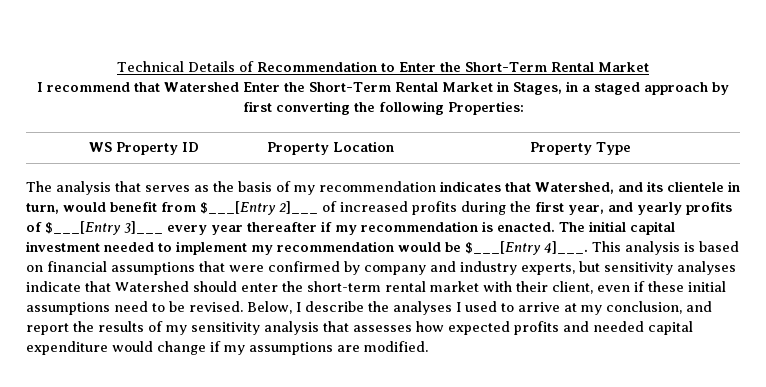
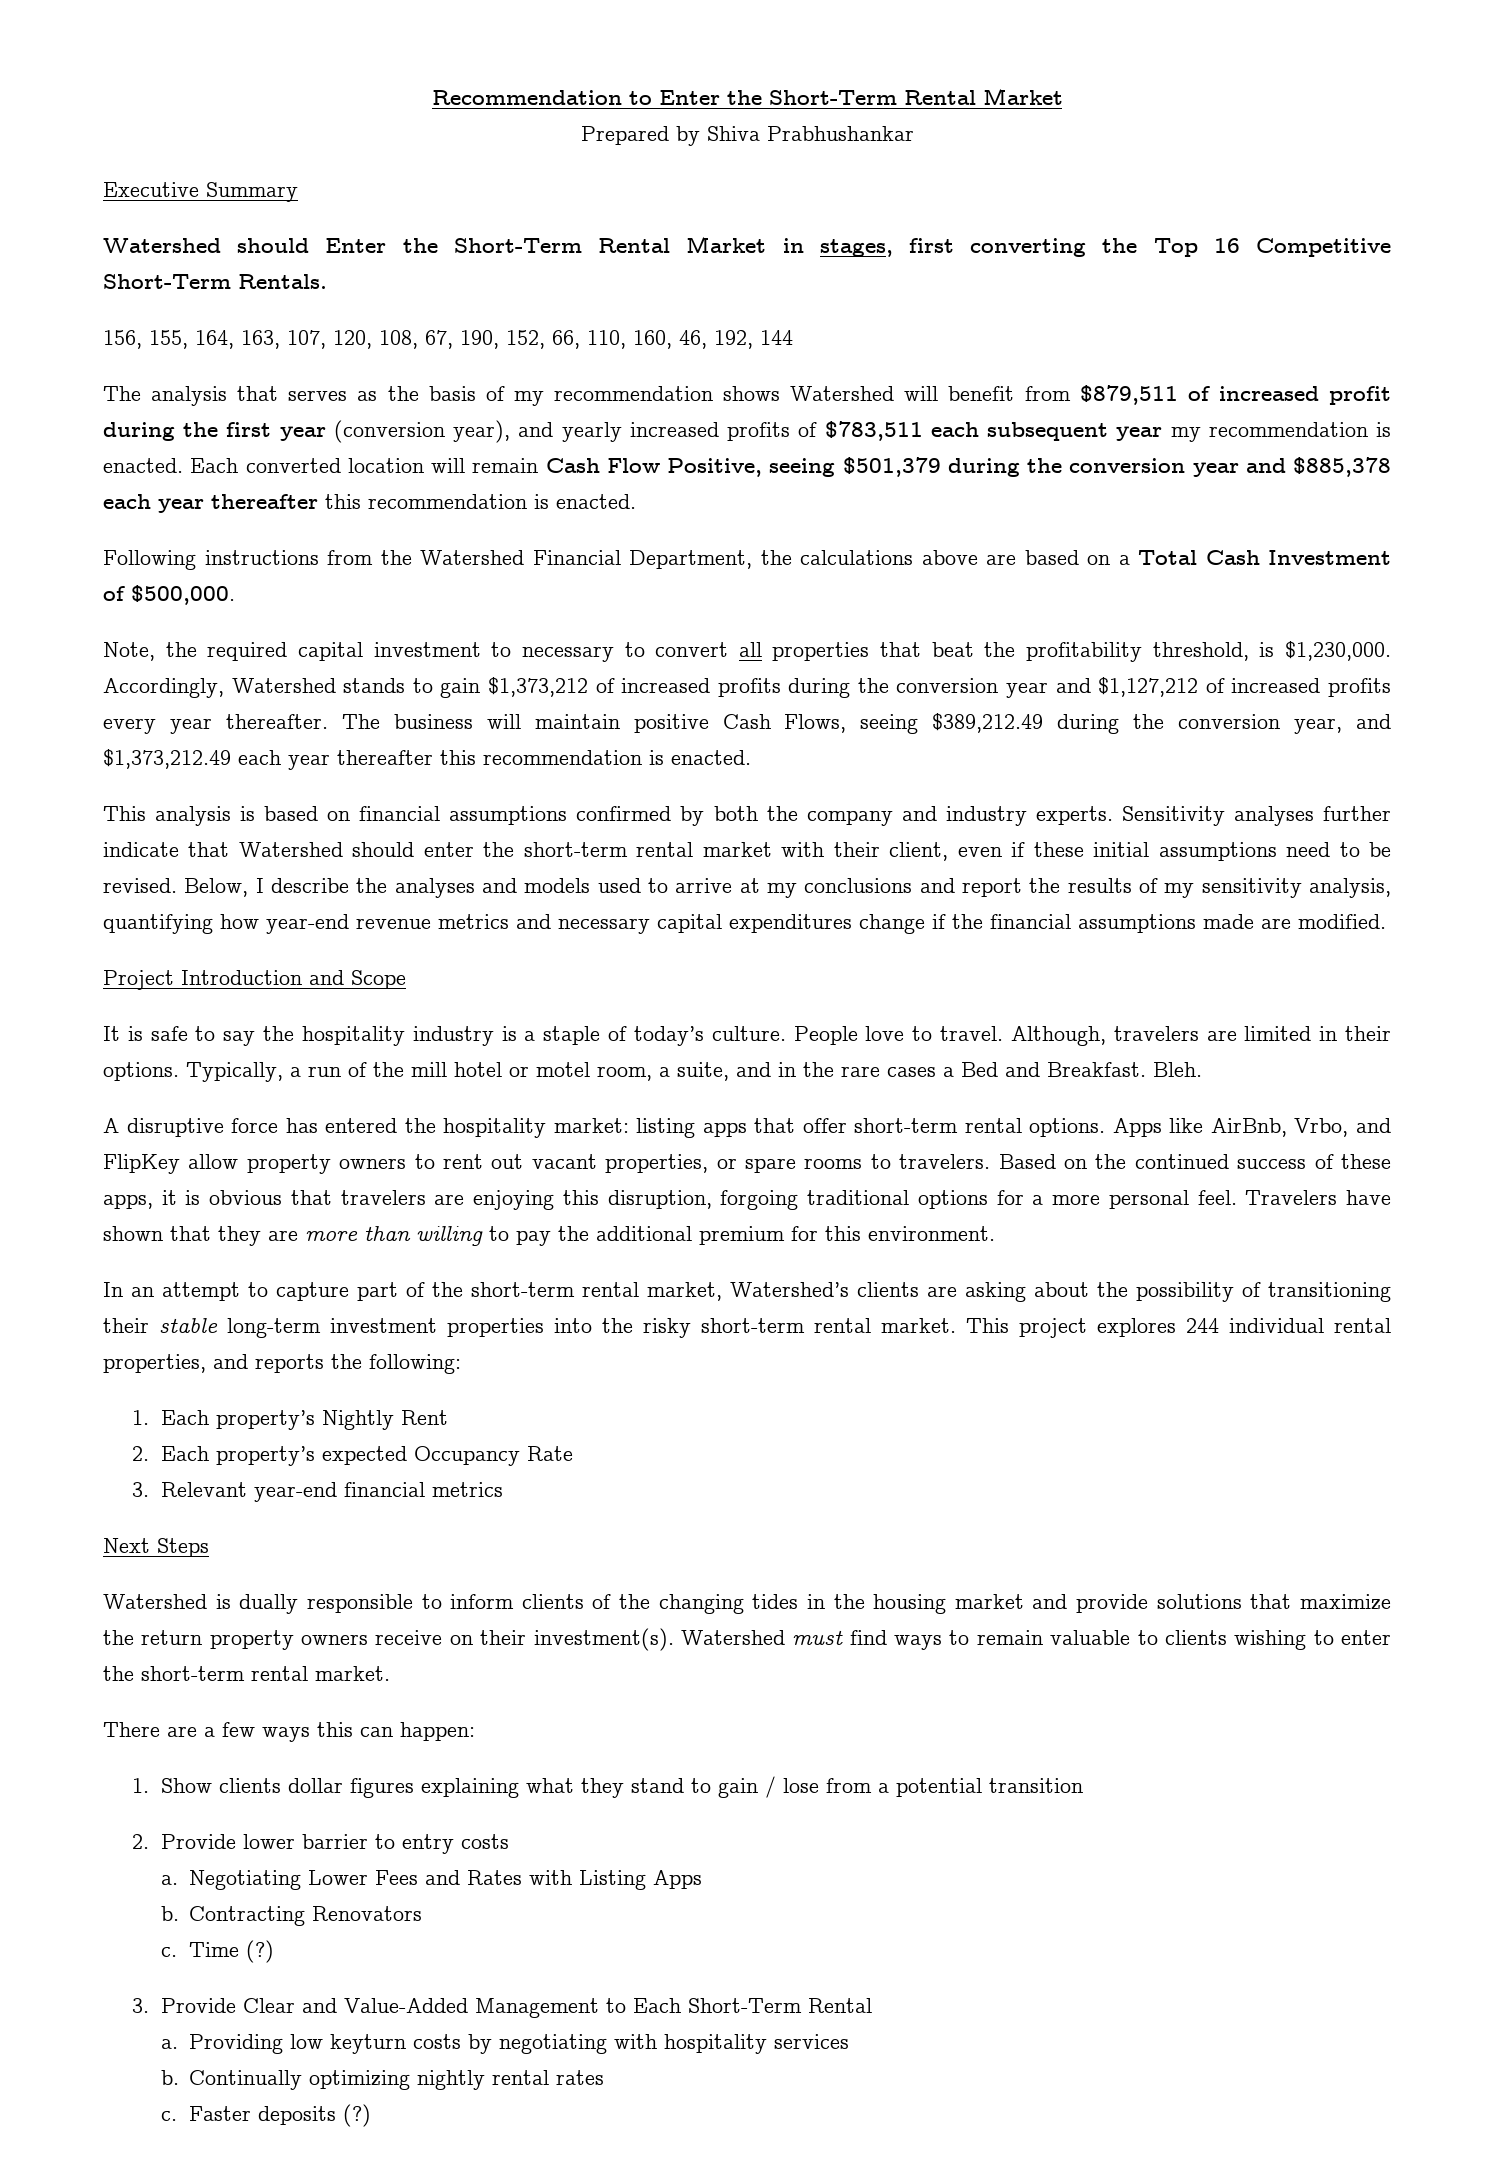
[117,61,254,72] Technical Details of -> (431, 97) none
[37,82,240,92] I recommend that Watershed -> [580,126,914,146] [103,182,298,202] [103,238,310,253] Prepared by Shiva Prabhushankar // Executive Summary // Watershed should
[512,81,729,95] [242,101,524,115] [88,142,199,155] [267,141,395,155] [530,142,632,155] Stages, in a staged approach by first converting the following Properties: // WS Property ID | Property Location | Property Type -> [819,238,1391,257] [103,274,327,289] [103,330,793,349] stages, first converting the Top 16 Competitive Short-Term Rentals. // 156, 155, 164, 163, 107, 120, 108, 67, 190, 152, 66, 110, 160, 46, 192, 144
[440,181,740,194] [26,201,318,215] indicates that Watershed, and its clientele in turn, would benefit from $___[Entry 2]___ -> [723,385,1391,405] [103,420,1392,443] [103,457,1391,477] [103,494,636,513] [103,550,1391,570] [103,585,235,605] [103,641,1392,662] [103,677,588,698] shows Watershed will benefit from $879,511 of increased profit during the first year (conversion year), and yearly increased profits of $783,511 each subsequent year my recommendation is enacted. Each converted location will remain Cash Flow Positive, seeing $501,379 during the conversion year and $885,378 each year thereafter this recommendation is enacted. // Following instructions from the Watershed Financial Department, the calculations above are based on a Total Cash Investment of $500,000. // Note, the required capital investment to necessary to convert all properties that beat the profitability threshold, is $1,230,000. Accordingly, Watershed stands to gain $1,373,212
[535,201,732,215] [26,221,675,235] [26,241,588,255] first year, and yearly profits of $___[Entry 3]___ every year thereafter if my recommendation is enacted. The initial capital investment needed to implement my recommendation would be $___[Entry 4]___. -> [896,677,1391,698] [103,713,1391,734] [103,749,751,770] conversion year and $1,127,212 of increased profits every year thereafter. The business will maintain positive Cash Flows, seeing $389,212.49 during the conversion year, and $1,373,212.49 each year thereafter this recommendation is enacted. //
[199,261,736,275] that were confirmed by company and industry experts, but sensitivity analyses -> [576,806,1391,826] confirmed by both the company and industry experts. Sensitivity analyses further
[456,302,461,312] I -> [482,878,591,893] and models
[606,301,682,314] conclusion, -> [804,878,913,893] conclusions
[264,321,693,335] [26,341,428,355] analysis that assesses how expected profits and needed capital expenditure would change if my assumptions are modified. -> [1309,878,1391,898] [103,914,1386,934] [103,970,406,990] [103,1026,1392,1046] [103,1062,1202,1082] [103,1118,1391,1138] [103,1154,1391,1174] [103,1190,1391,1210] [103,1226,995,1246] [103,1282,1391,1302] [103,1318,1391,1338] [103,1354,461,1374] [131,1410,448,1430] [131,1446,573,1466] [131,1482,503,1502] [103,1538,209,1557] [103,1594,1391,1614] [103,1628,1392,1651] [103,1666,390,1681] [103,1722,475,1742] [131,1776,1083,1798] [131,1834,509,1854] [160,1870,703,1890] [160,1906,423,1926] [160,1940,275,1963] [131,1998,872,2018] [160,2034,850,2054] [160,2070,605,2090] [160,2104,372,2127] analysis, quantifying how year-end revenue metrics and necessary capital expenditures change if the financial assumptions made are modified. // Project Introduction and Scope // It is safe to say the hospitality industry is a staple of today’s culture. People love to travel. Although, travelers are limited in their options. Typically, a run of the mill hotel or motel room, a suite, and in the rare cases a Bed and Breakfast. Bleh. // A disruptive force has entered the hospitality market: listing apps that offer short-term rental options. Apps like AirBnb, Vrbo, and FlipKey allow property owners to rent out vacant properties, or spare rooms to travelers. Based on the continued success of these apps, it is obvious that travelers are enjoying this disruption, forgoing traditional options for a more personal feel. Travelers have shown that they are more than willing to pay the additional premium for this environment. // In an attempt to capture part of the short-term rental market, Watershed’s clients are asking about the possibility of transitioning their stable long-term investment properties into the risky short-term rental market. This project explores 244 individual rental properties, and reports the following: // 1. Each property’s Nightly Rent // 2. Each property’s expected Occupancy Rate // 3. Relevant year-end financial metrics // Next Steps // Watershed is dually responsible to inform clients of the changing tides in the housing market and provide solutions that maximize the return property owners receive on their investment(s). Watershed must find ways to remain valuable to clients wishing to enter the short-term rental market. // There are a few ways this can happen: // 1. Show clients dollar figures explaining what they stand to gain / lose from a potential transition // 2. Provide lower barrier to entry costs // a. Negotiating Lower Fees and Rates with Listing Apps // b. Contracting Renovators // c. Time (?) // 3. Provide Clear and Value-Added Management to Each Short-Term Rental // a. Providing low keyturn costs by negotiating with hospitality services // b. Continually optimizing nightly rental rates // c. Faster deposits (?)

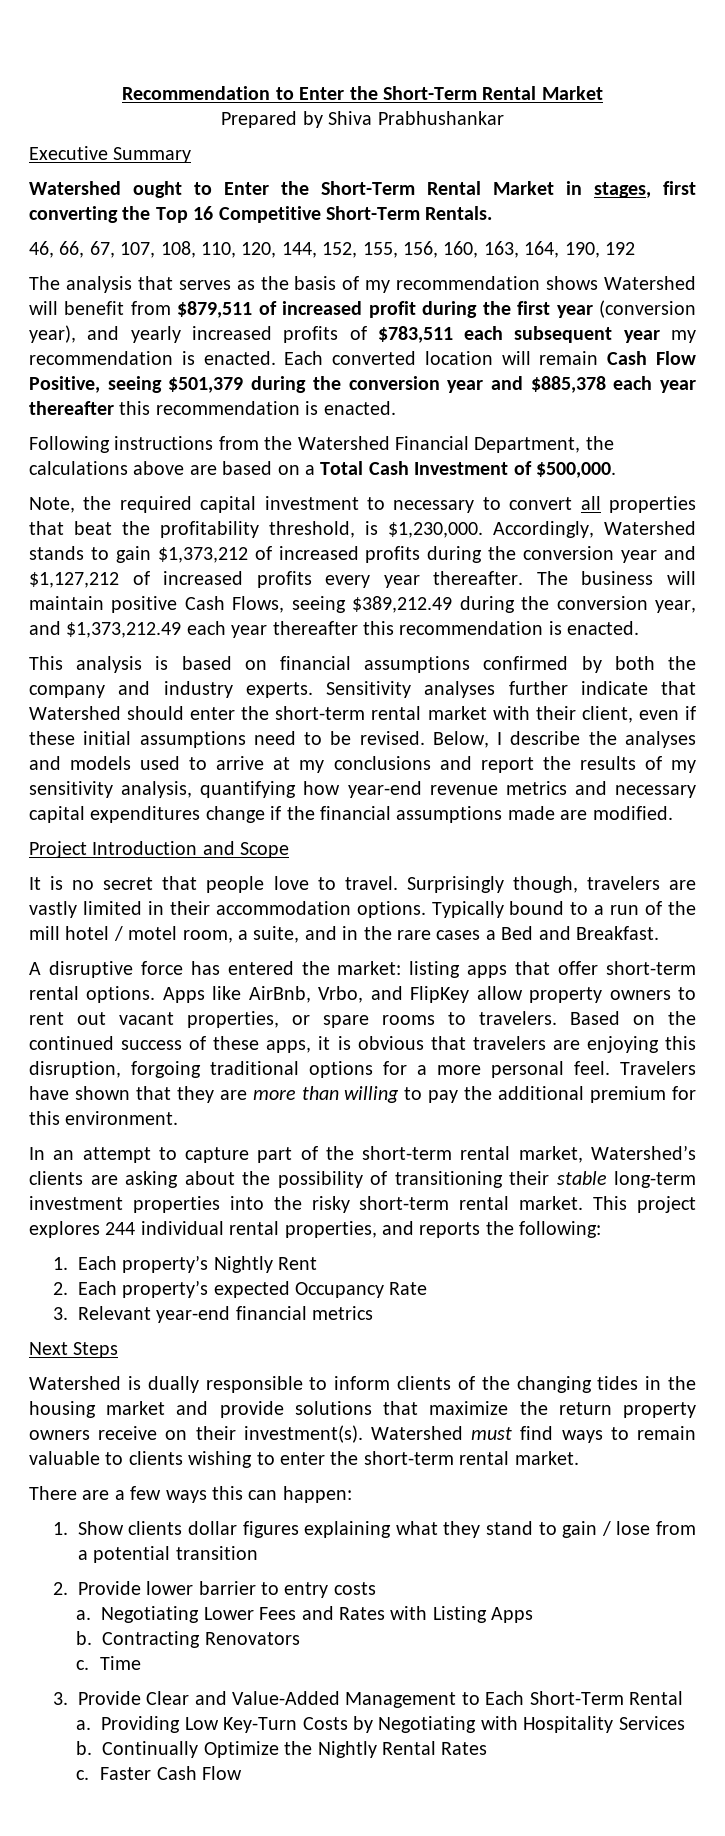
[237,238,310,253] should -> [133,181,212,198] ought to
[103,330,793,349] 156, 155, 164, 163, 107, 120, 108, 67, 190, 152, 66, 110, 160, 46, 192, 144 -> [29,241,635,258] 46, 66, 67, 107, 108, 110, 120, 144, 152, 155, 156, 160, 163, 164, 190, 192
[150,1026,858,1046] safe to say the hospitality industry is a staple of today’s culture. People -> [72,876,265,893] no secret that people
[1010,1026,1237,1046] Although, travelers are -> [406,876,696,893] [29,901,77,918] Surprisingly though, travelers are vastly
[103,1062,283,1082] options. Typically, -> [215,901,589,918] accommodation options. Typically bound to
[509,1066,529,1077] or -> [113,926,123,941] /
[1153,1062,1202,1077] Bleh. -> (659, 933) none
[443,1118,547,1138] hospitality -> (330, 968) none
[246,1940,275,1963] (?) -> (142, 1663) none
[290,2034,850,2054] [160,2070,605,2090] low keyturn costs by negotiating with hospitality services // b. Continually optimizing nightly rental rates -> [184,1716,685,1733] [76,1741,488,1758] Low Key-Turn Costs by Negotiating with Hospitality Services // b. Continually Optimize the Nightly Rental Rates
[258,2104,372,2127] deposits (?) -> [156,1766,243,1780] Cash Flow

